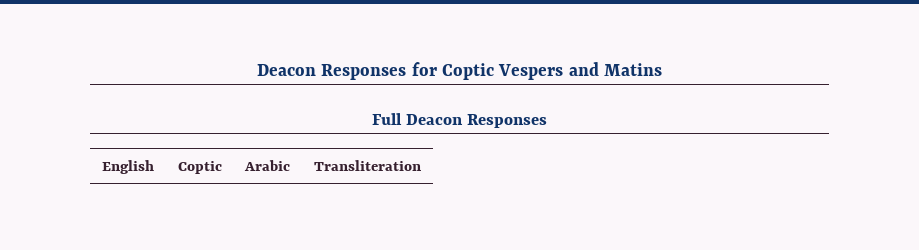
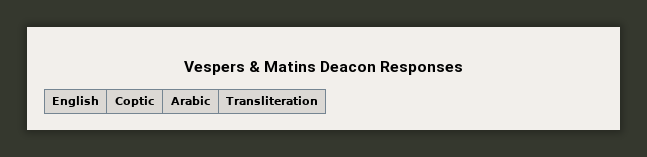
[256,62,599,80] Deacon Responses for Coptic Vespers and -> [183,61,260,75] Vespers &
[371,113,402,125] // Full -> (316, 66) none

